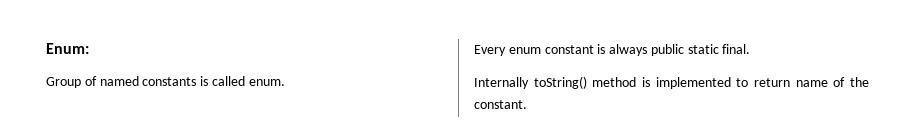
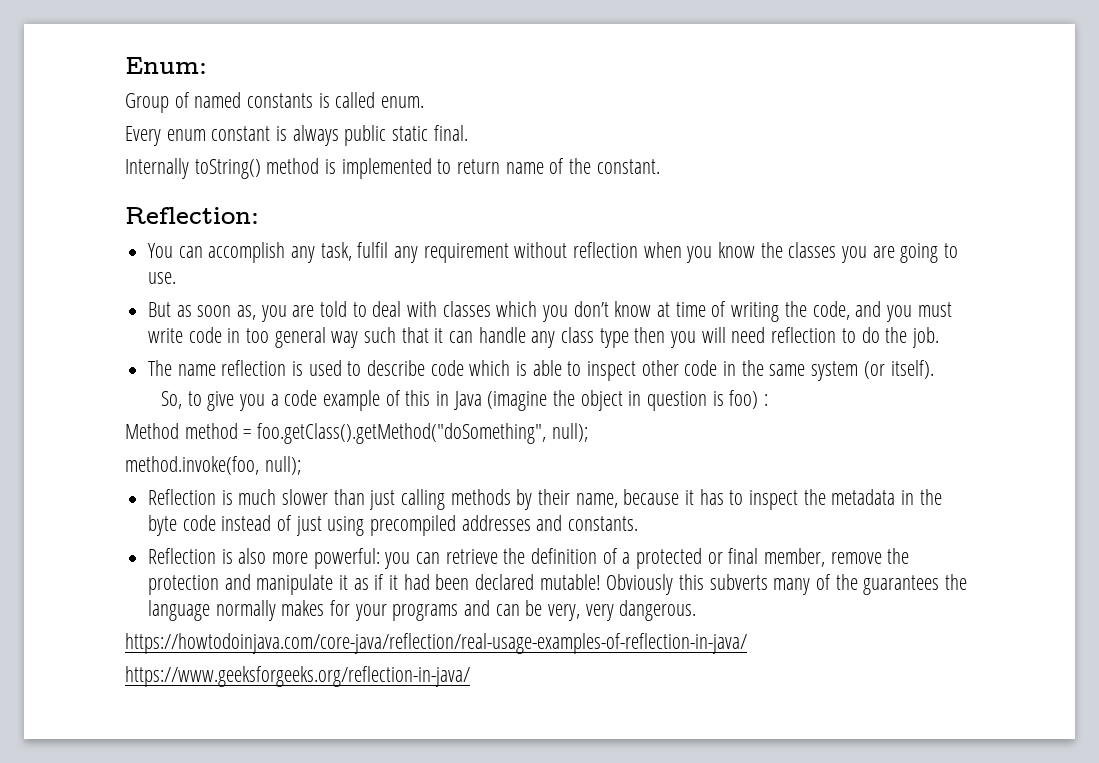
(527, 104) none -> [125,207,259,224] [148,242,959,263] [148,272,177,284] [148,301,952,322] [148,327,939,348] [148,360,934,381] [160,390,768,411] [125,423,588,444] [125,456,301,475] [148,489,942,510] [148,515,639,536] [148,548,910,569] [148,574,968,595] [148,600,697,621] [125,633,747,654] [125,666,470,687] // Reflection: // You can accomplish any task, fulfil any requirement without reflection when you know the classes you are going to use. // But as soon as, you are told to deal with classes which you don’t know at time of writing the code, and you must write code in too general way such that it can handle any class type then you will need reflection to do the job. // The name reflection is used to describe code which is able to inspect other code in the same system (or itself). // So, to give you a code example of this in Java (imagine the object in question is foo) : // Method method = foo.getClass().getMethod("doSomething", null); // method.invoke(foo, null); // Reflection is much slower than just calling methods by their name, because it has to inspect the metadata in the byte code instead of just using precompiled addresses and constants. // Reflection is also more powerful: you can retrieve the definition of a protected or final member, remove the protection and manipulate it as if it had been declared mutable! Obviously this subverts many of the guarantees the language normally makes for your programs and can be very, very dangerous. // https://howtodoinjava.com/core-java/reflection/real-usage-examples-of-reflection-in-java/ // https://www.geeksforgeeks.org/reflection-in-java/

